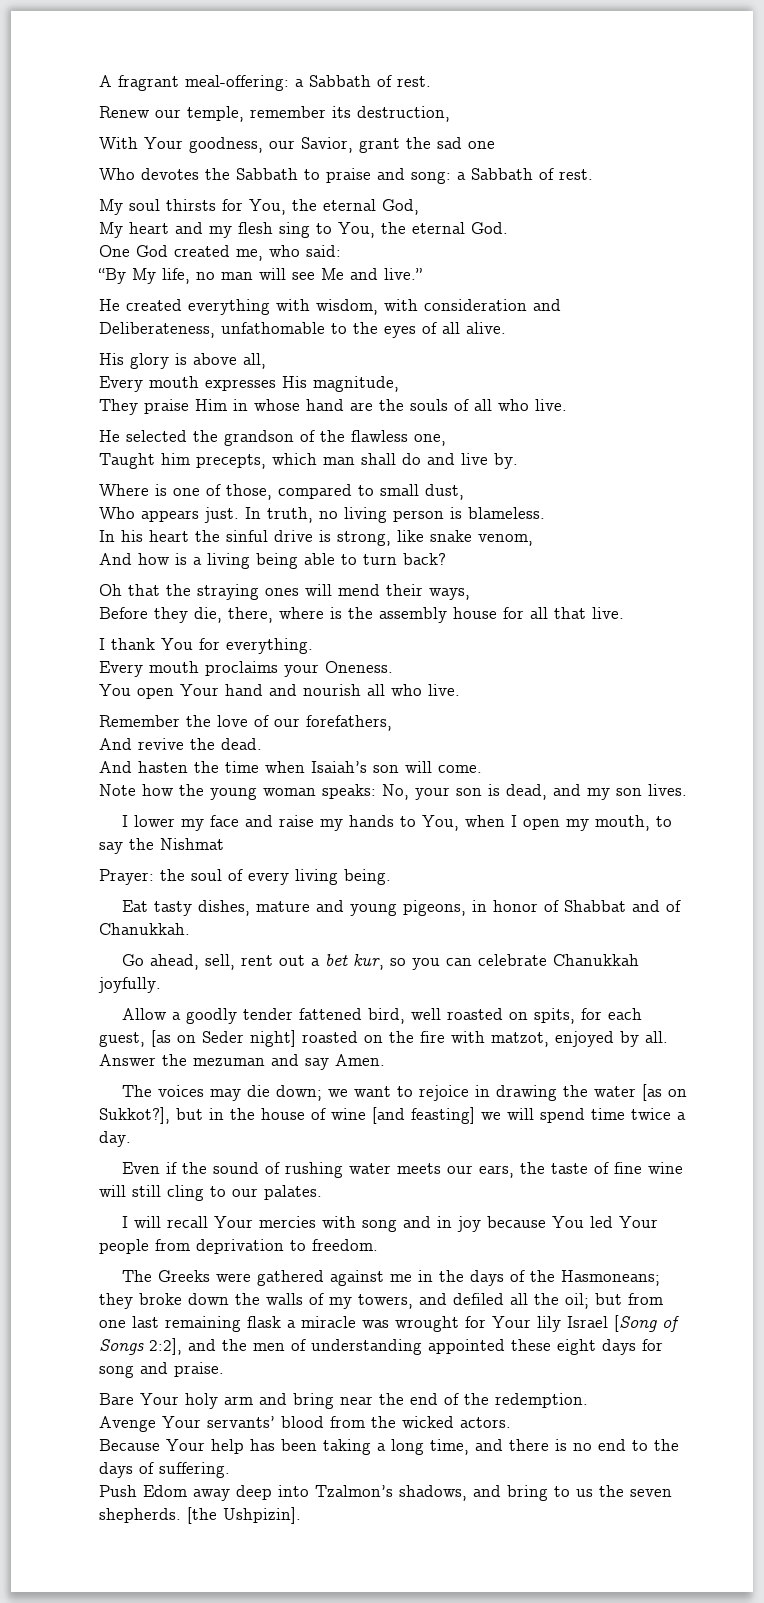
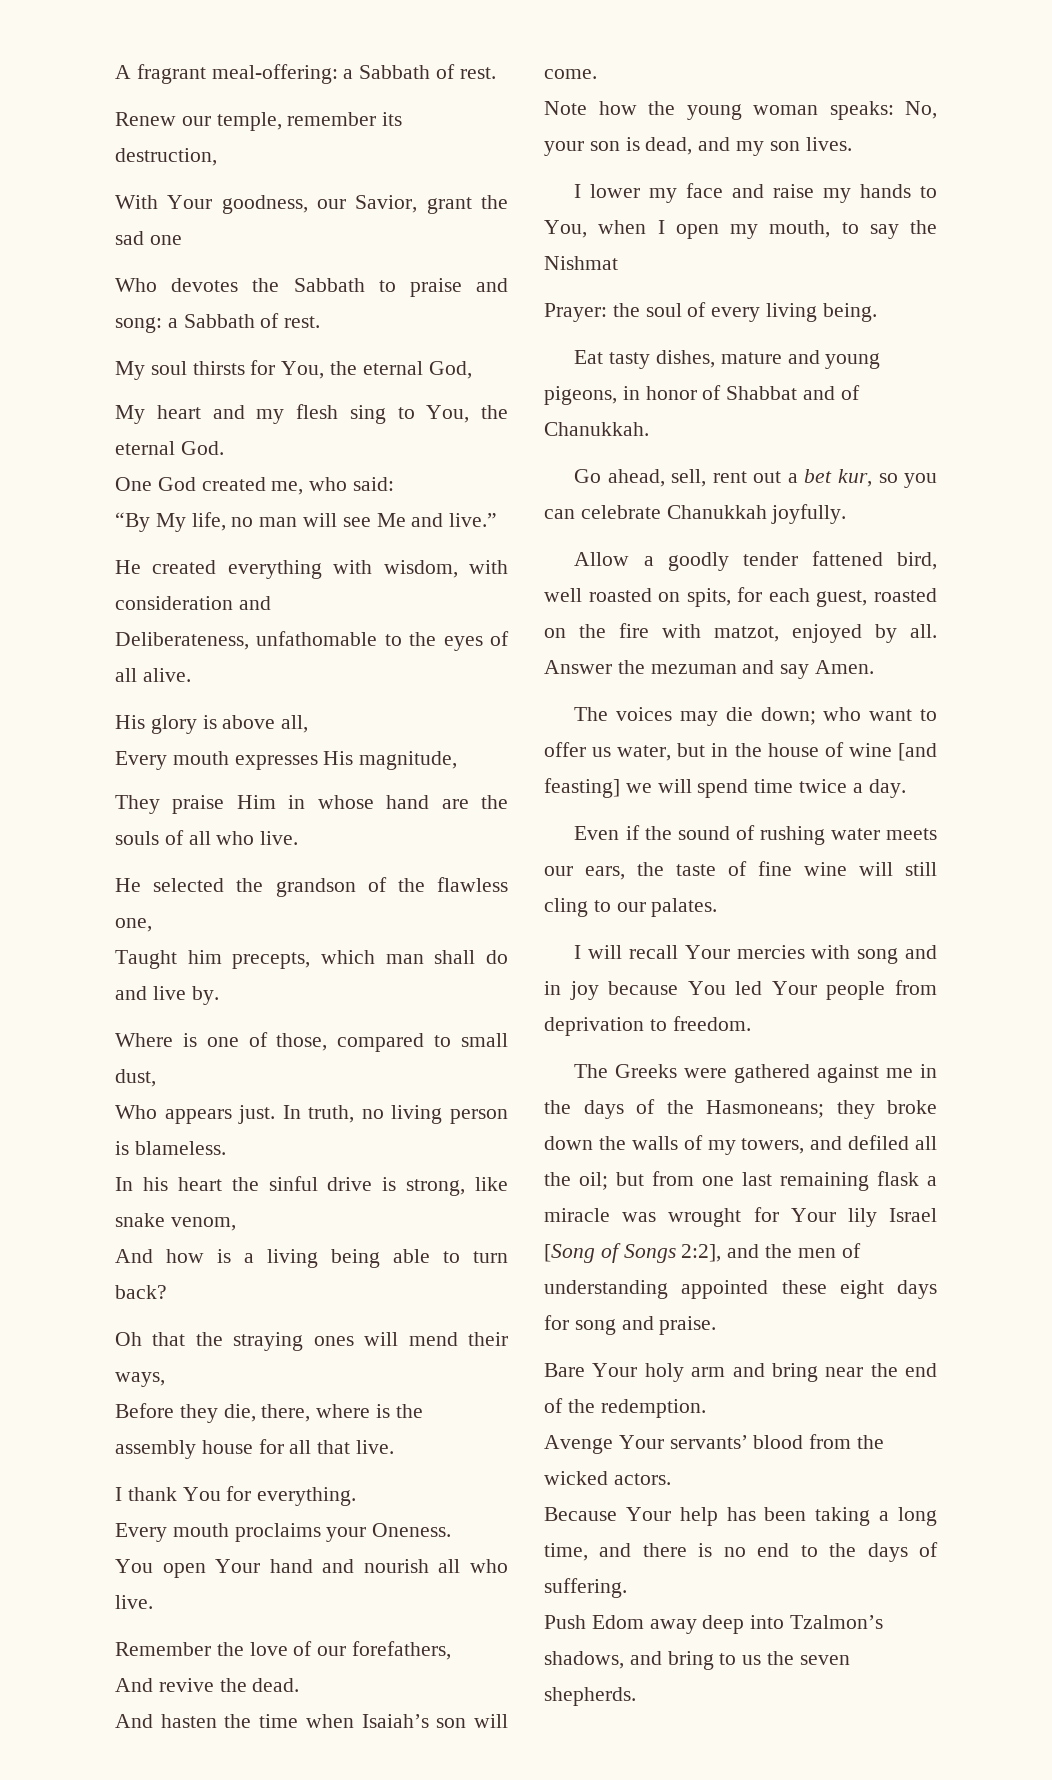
[151,1030,296,1047] [as on Seder night] -> (868, 598) none
[327,1089,348,1097] we -> [823,707,862,721] who
[418,1084,687,1101] [99,1107,170,1124] rejoice in drawing the water [as on Sukkot?], -> [544,742,672,761] offer us water,
[187,1507,301,1524] [the Ushpizin]. -> (636, 1696) none

